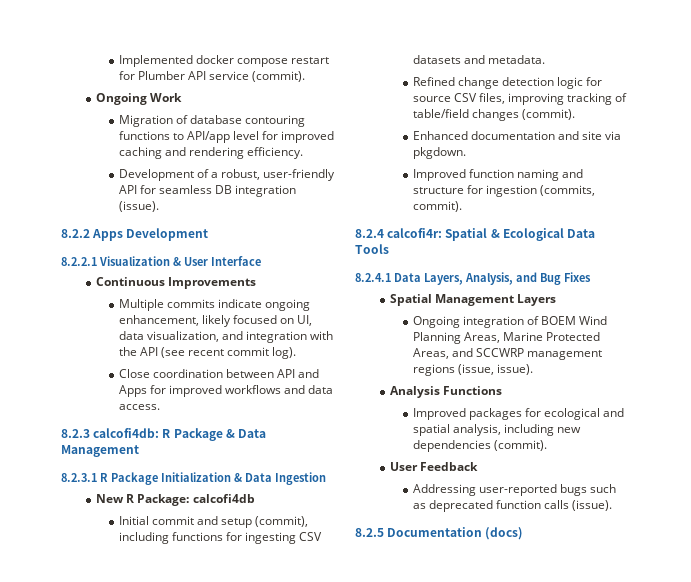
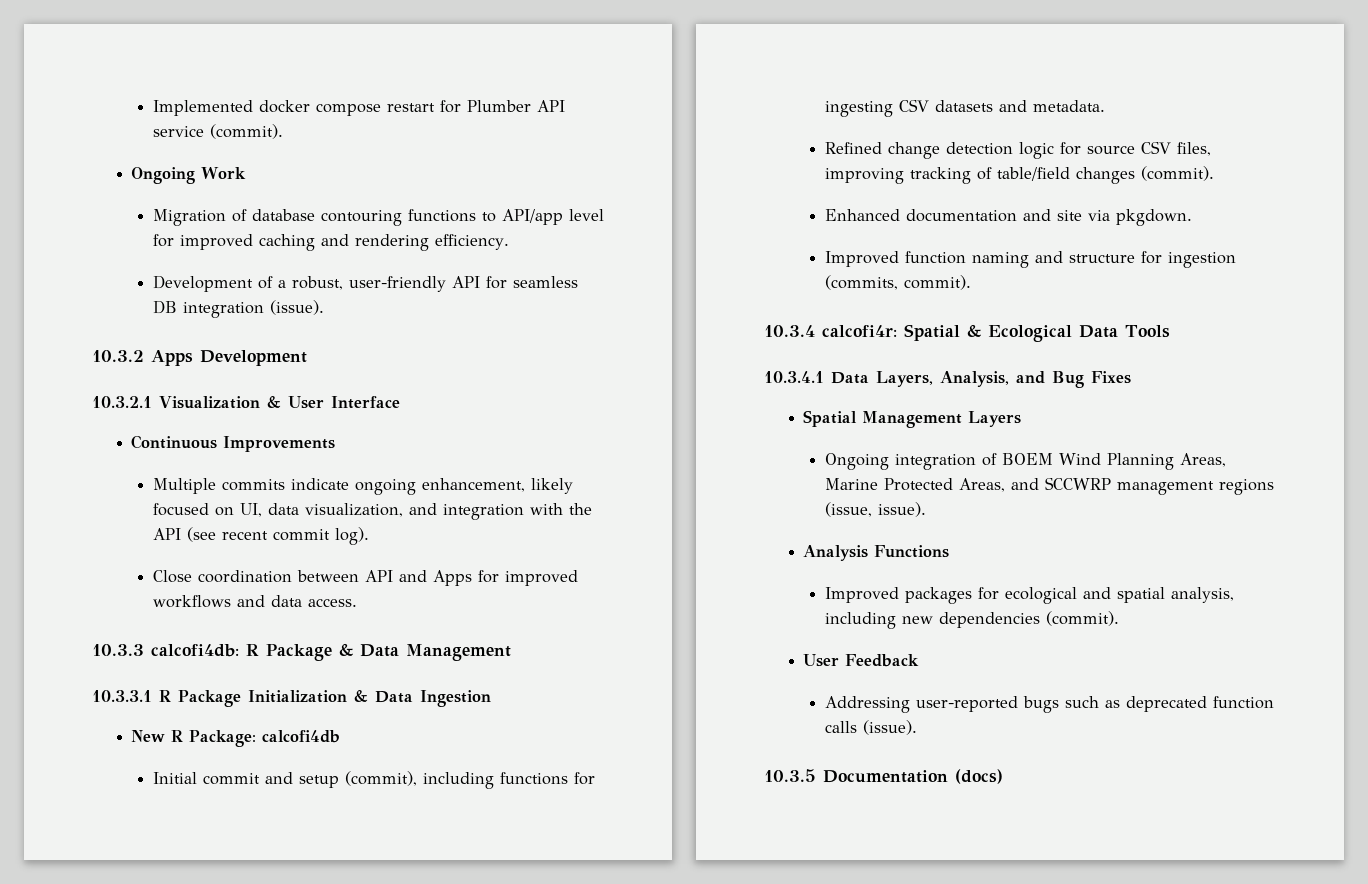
[61,229,90,238] 8.2.2 -> [92,350,144,362] 10.3.2
[61,257,97,266] 8.2.2.1 -> [92,396,152,408] 10.3.2.1
[61,429,90,438] 8.2.3 -> [92,644,144,656] 10.3.3
[61,473,97,482] 8.2.3.1 -> [92,690,152,702] 10.3.3.1
[355,229,384,238] 8.2.4 -> [764,325,815,337] 10.3.4
[355,273,391,282] 8.2.4.1 -> [764,371,824,383] 10.3.4.1
[355,528,384,537] 8.2.5 -> [764,769,816,782] 10.3.5

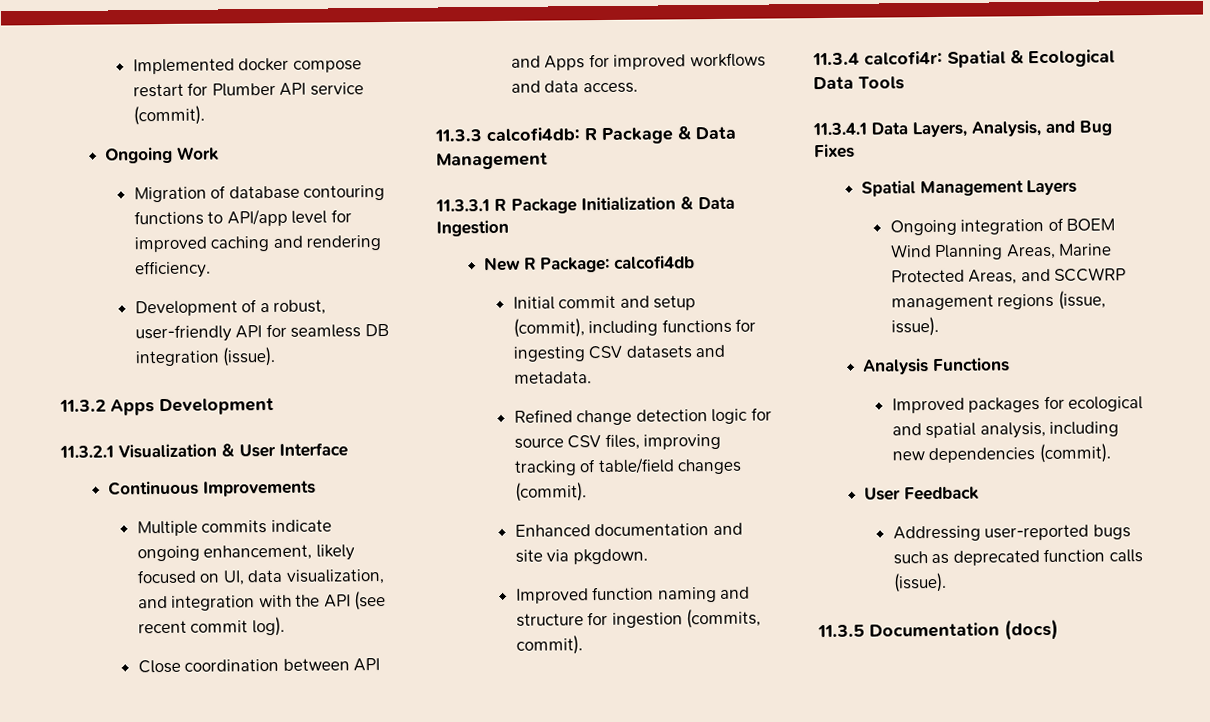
[92,350,144,362] 10.3.2 -> [59,399,106,412] 11.3.2
[92,396,152,408] 10.3.2.1 -> [59,445,114,458] 11.3.2.1
[92,644,144,656] 10.3.3 -> [434,129,482,142] 11.3.3
[92,690,152,702] 10.3.3.1 -> [435,199,490,212] 11.3.3.1
[764,325,815,337] 10.3.4 -> [812,52,860,66] 11.3.4
[764,371,824,383] 10.3.4.1 -> [812,122,867,136] 11.3.4.1
[764,769,816,782] 10.3.5 -> [817,624,865,638] 11.3.5

